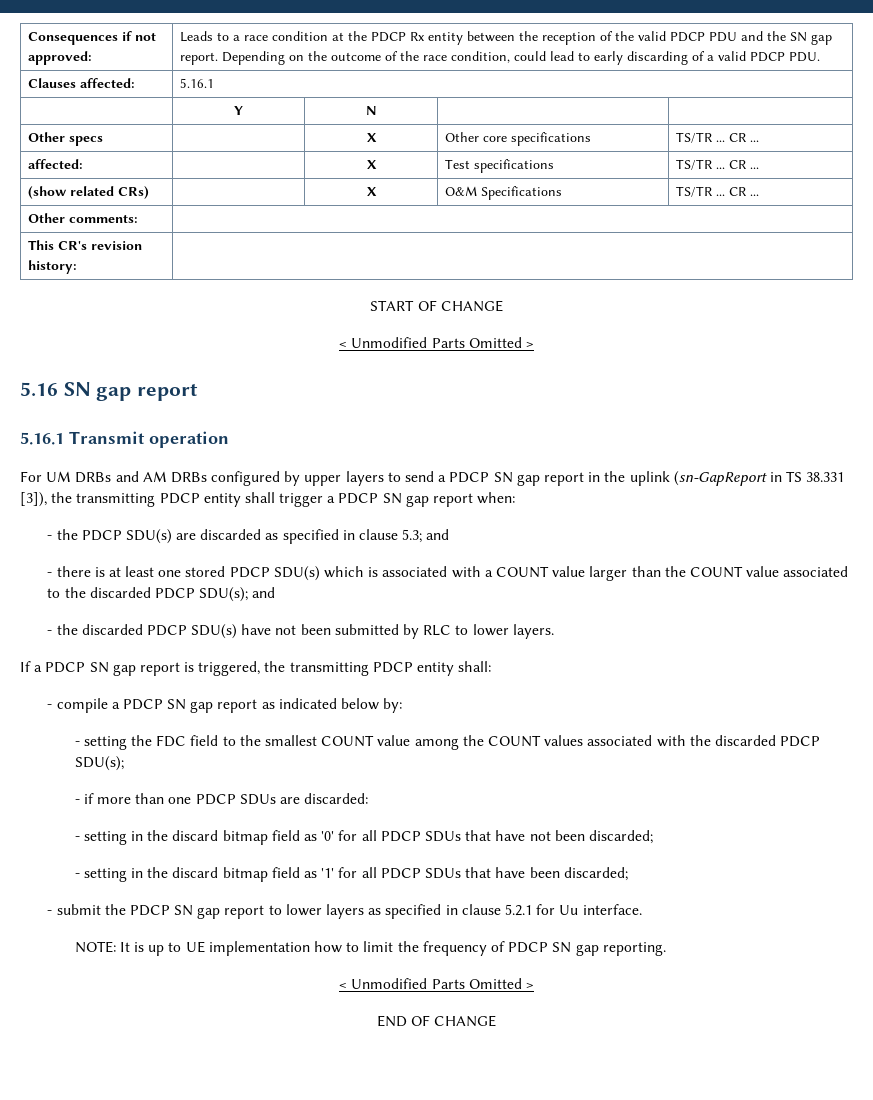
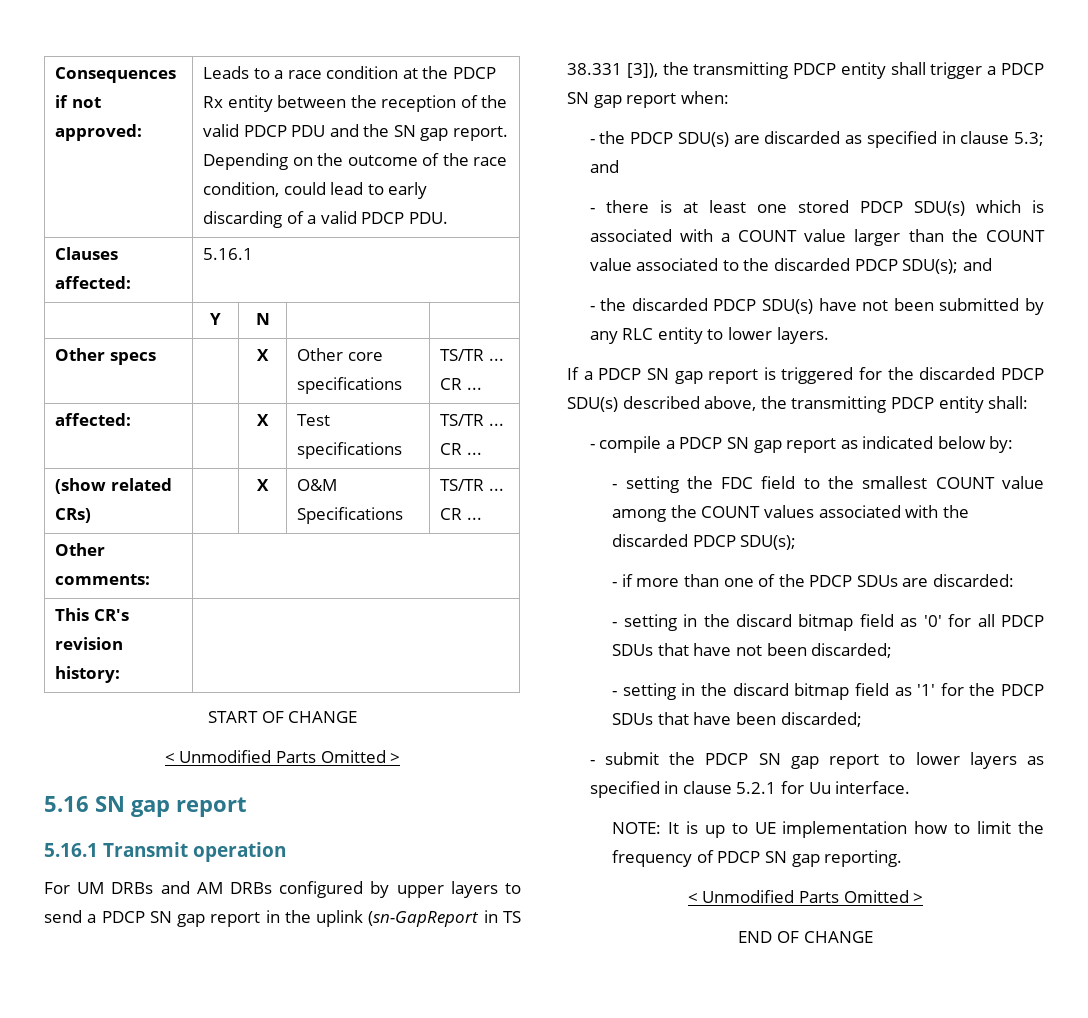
[423,625,452,636] RLC -> [589,327,703,344] any RLC entity
[198,661,261,676] triggered, -> [781,367,1044,384] [567,396,757,412] triggered for the discarded PDCP SDU(s) described above,
(192, 800) none -> [758,574,805,587] of the
[361,867,377,878] all -> [969,683,996,696] the

